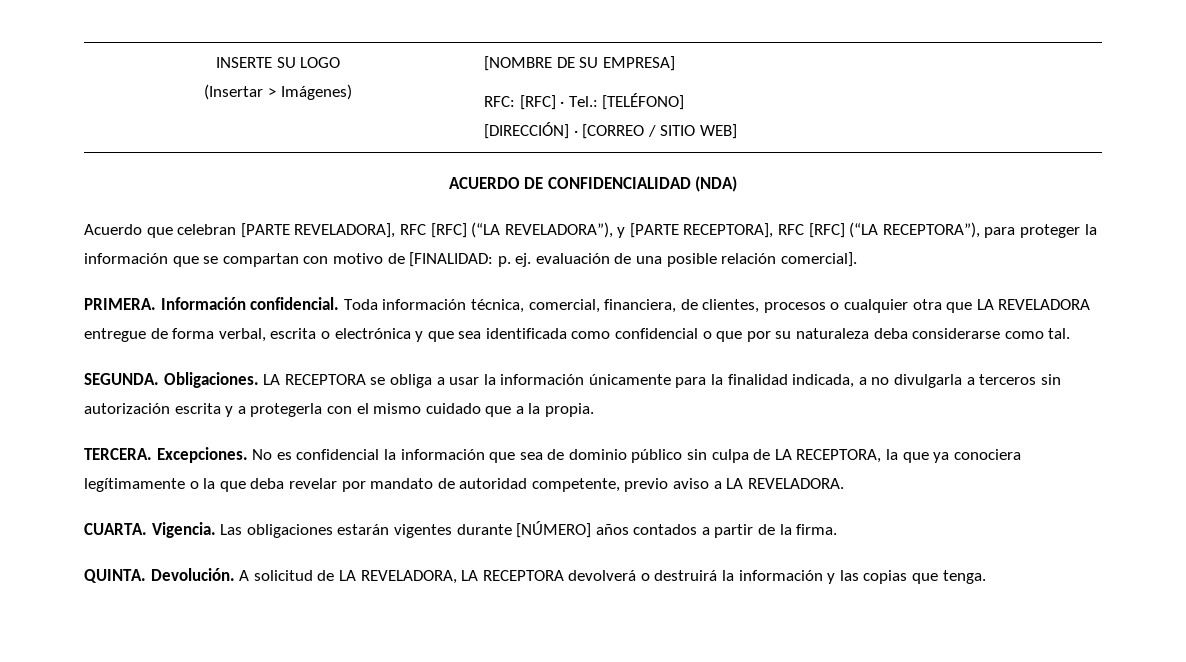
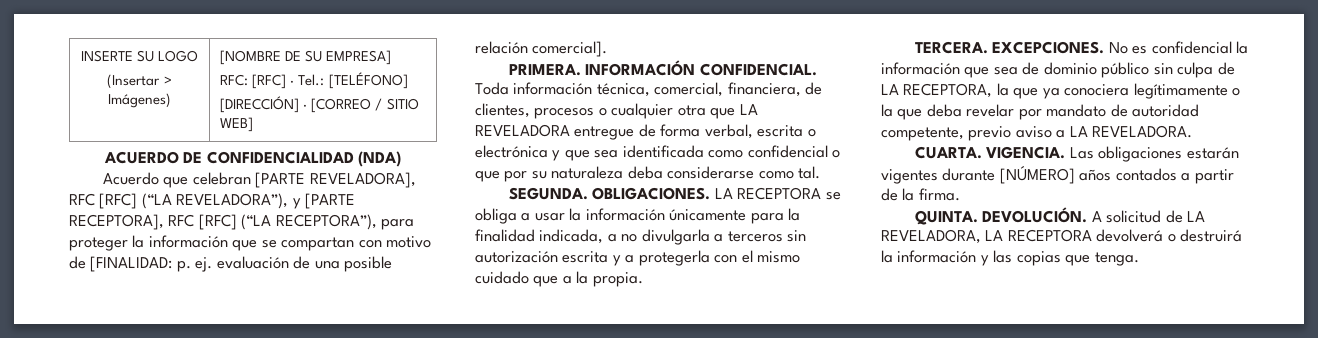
[160,297,340,310] Información confidencial. -> [585,60,817,76] INFORMACIÓN CONFIDENCIAL.
[163,372,259,388] Obligaciones. -> [592,187,711,200] OBLIGACIONES.
[156,447,248,463] Excepciones. -> [992,41,1105,54] EXCEPCIONES.
[151,522,216,538] Vigencia. -> [986,146,1066,159] VIGENCIA.
[150,568,235,581] Devolución. -> [982,207,1088,223] DEVOLUCIÓN.

